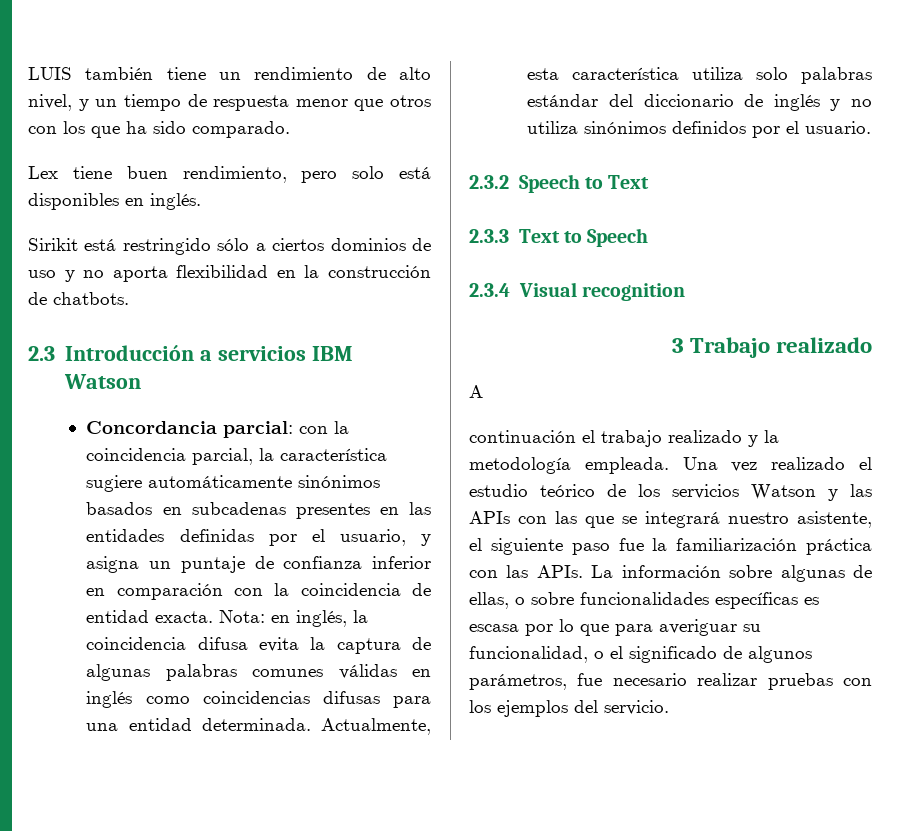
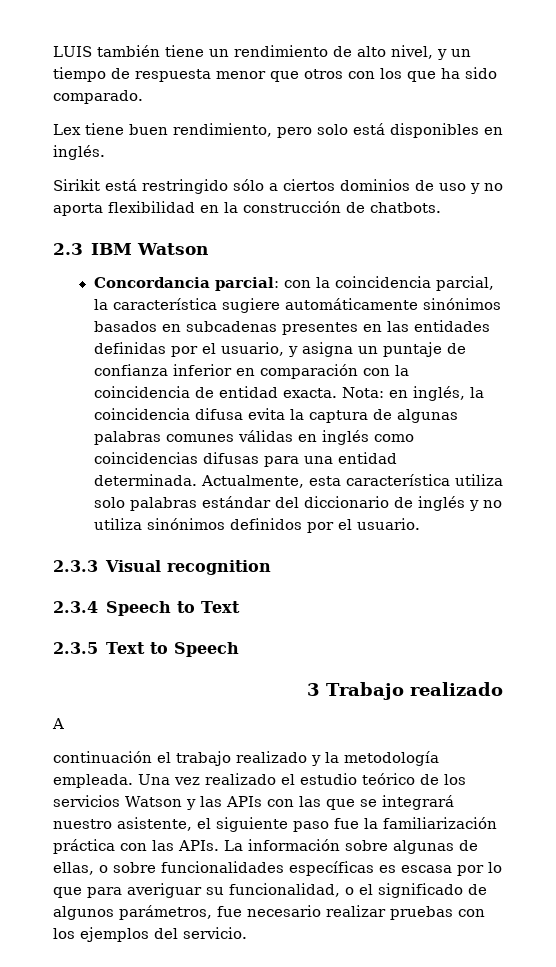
[65,345,307,361] Introducción a servicios -> (83, 249) none
[469,175,509,189] 2.3.2 -> [53,560,271,575] [53,601,98,613] 2.3.3 Visual recognition // 2.3.4
[469,229,509,243] 2.3.3 -> [53,642,98,654] 2.3.5
[469,282,685,301] // 2.3.4 Visual recognition -> (240, 649) none

